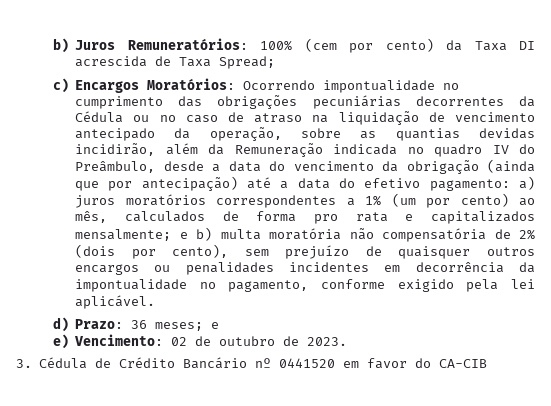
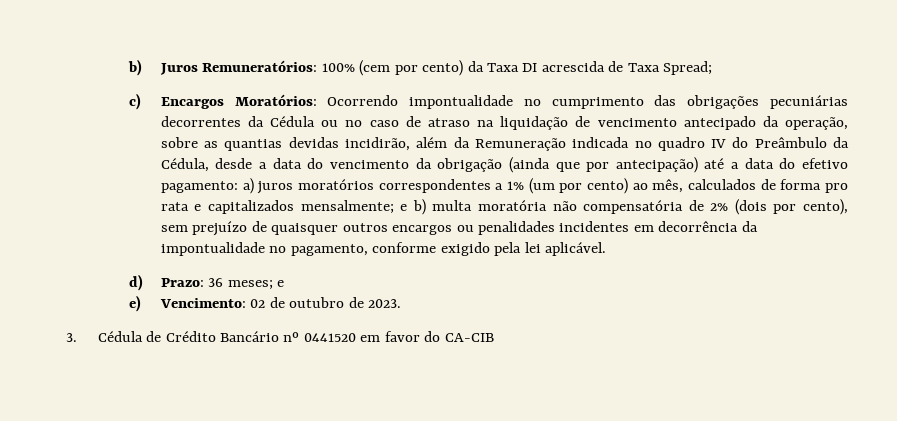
[75,161,156,173] Preâmbulo, -> [754,137,850,148] [160,158,209,172] Preâmbulo da Cédula,

